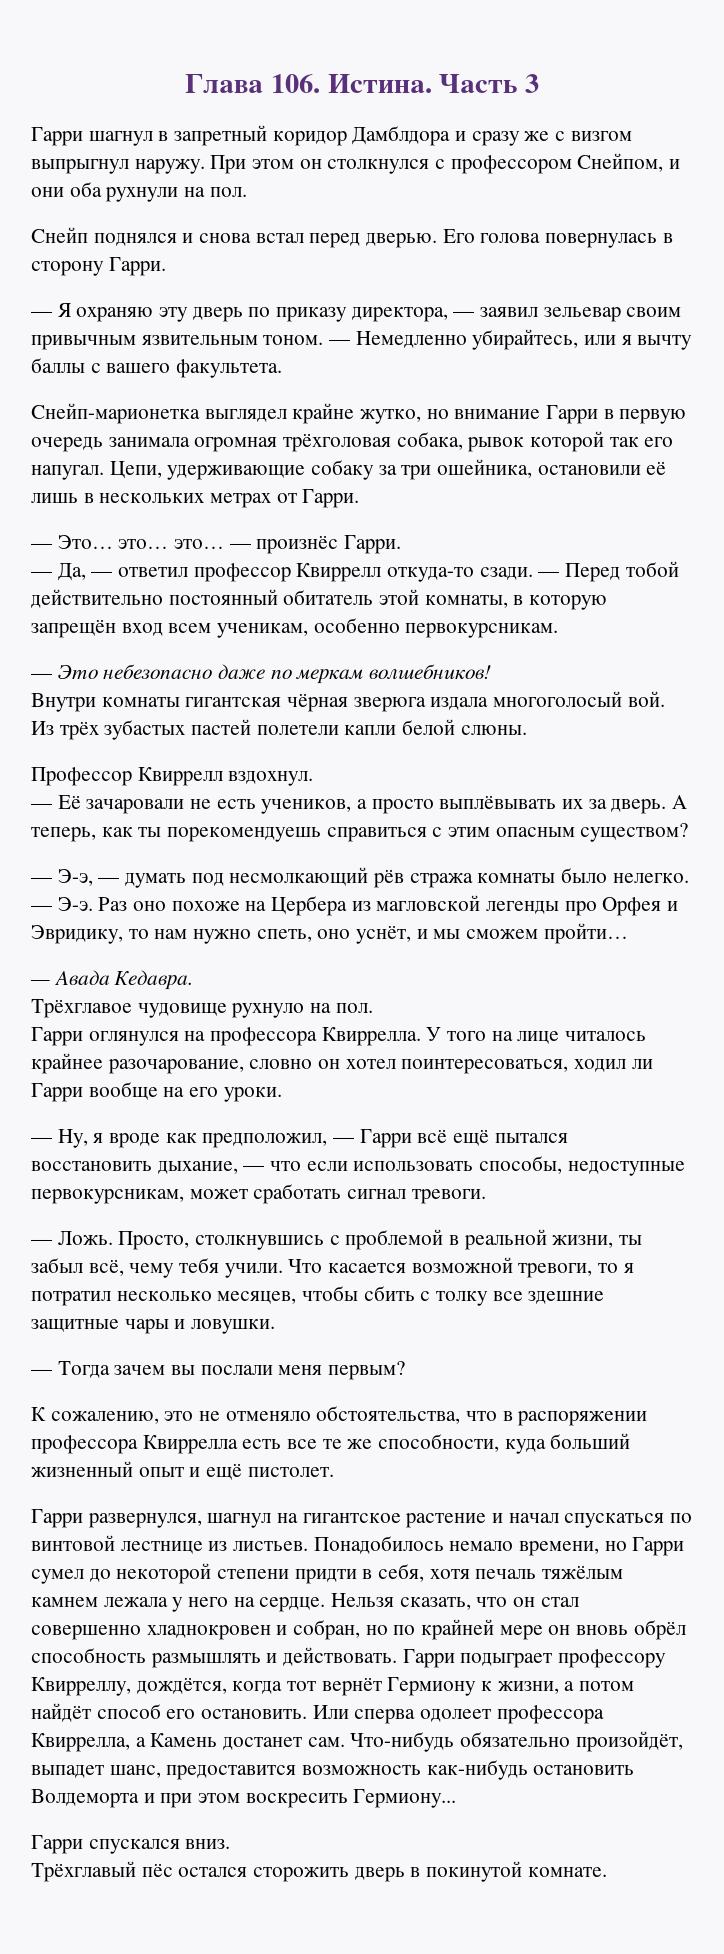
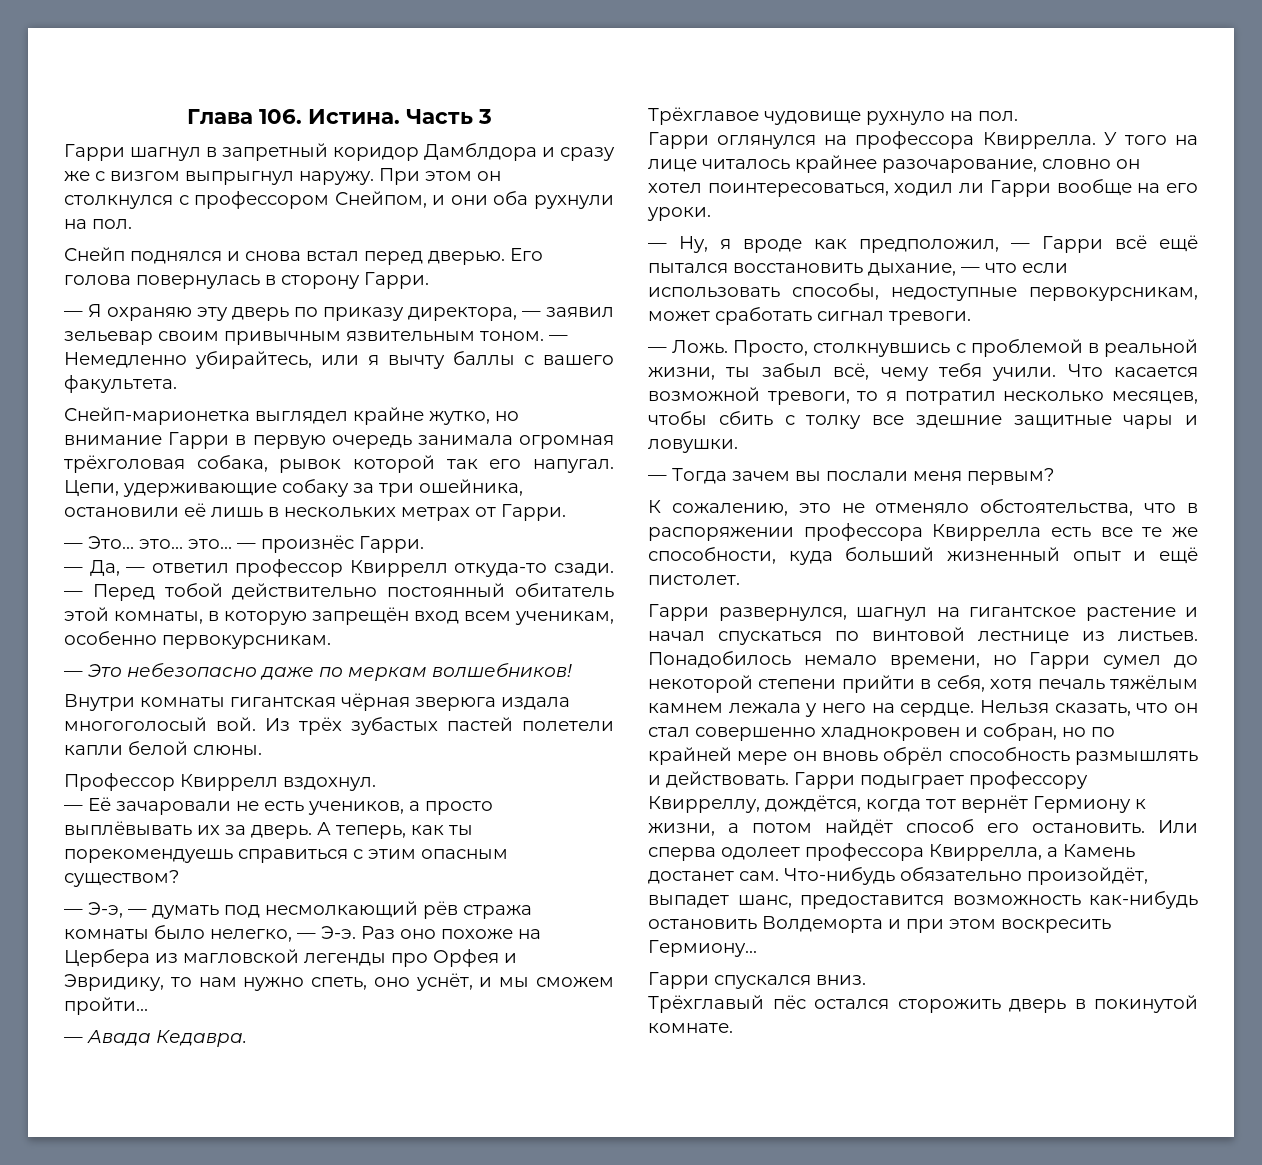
[612,873,689,883] нелегко. -> [210,929,292,942] нелегко,
[294,1569,357,1584] придти -> [841,675,915,693] прийти

